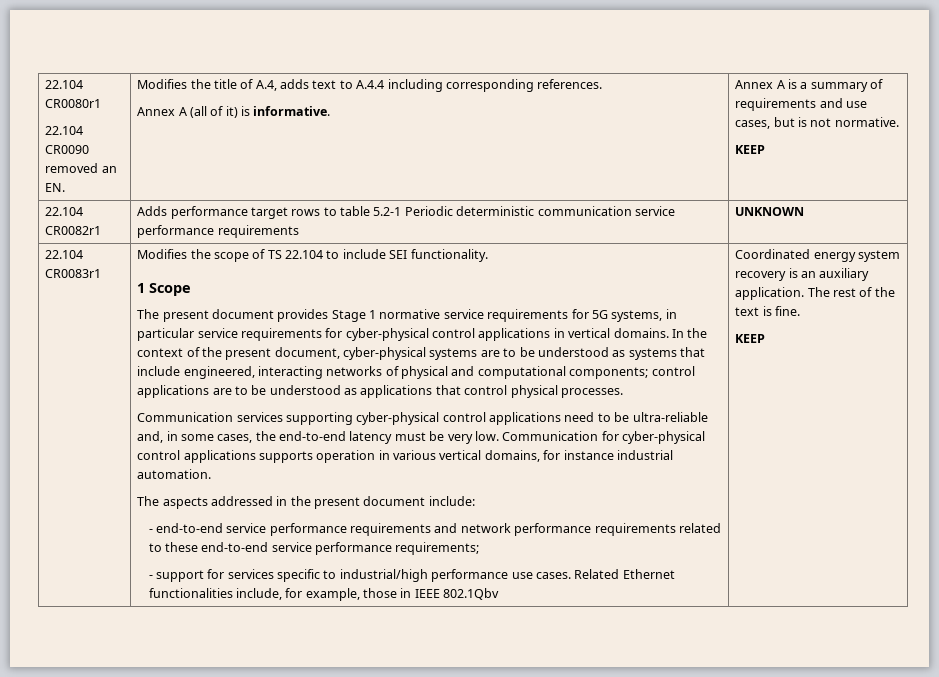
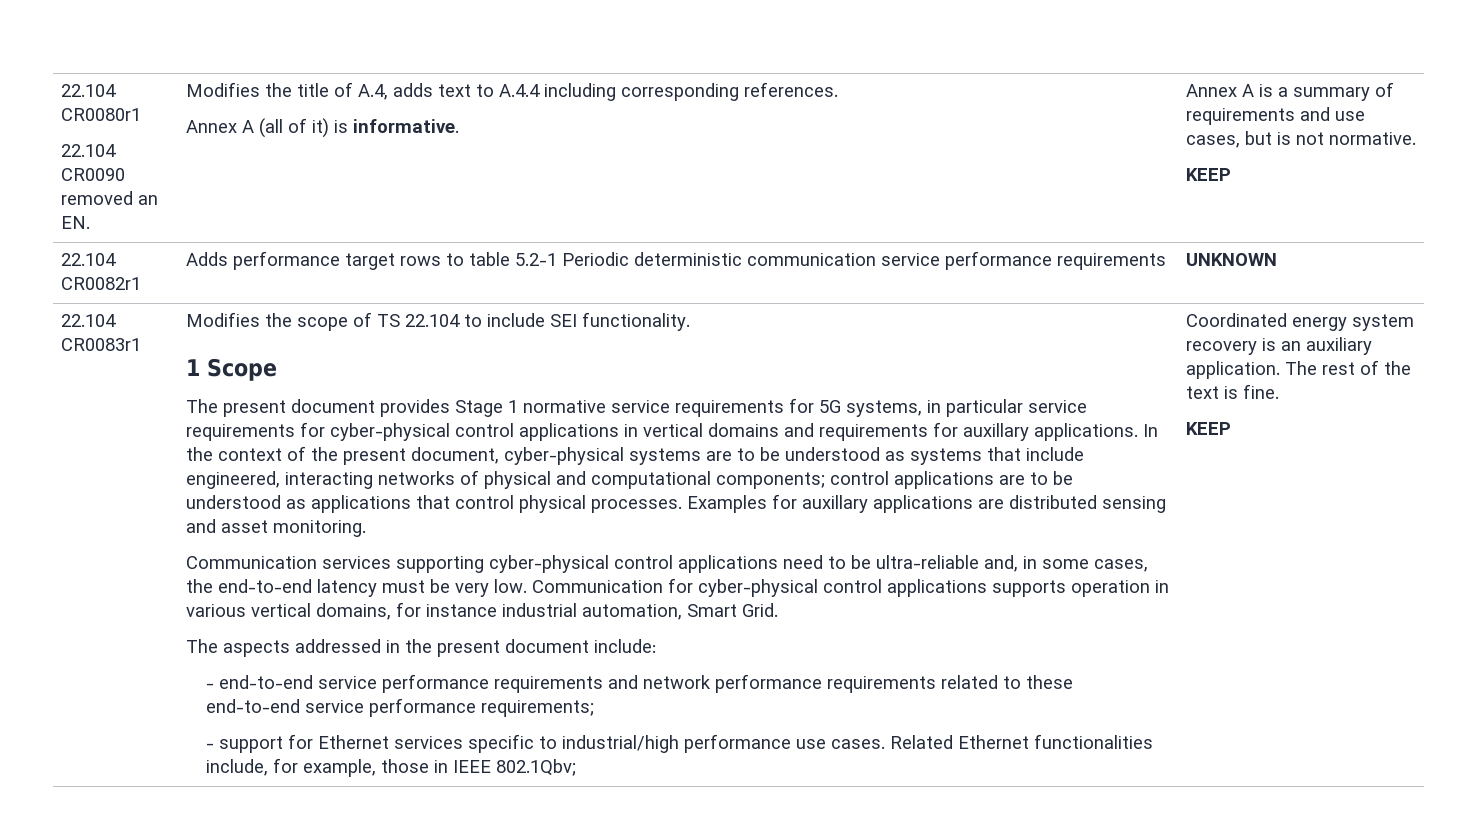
[613,328,669,338] domains. -> [707,422,1138,441] domains and requirements for auxillary applications.
(623, 393) none -> [686,494,1166,513] [185,519,366,537] Examples for auxillary applications are distributed sensing and asset monitoring.
[137,469,212,479] automation. -> [581,603,778,620] automation, Smart Grid.
(225, 574) none -> [318,735,390,749] Ethernet
[443,588,500,600] 802.1Qbv -> [496,759,577,776] 802.1Qbv;

